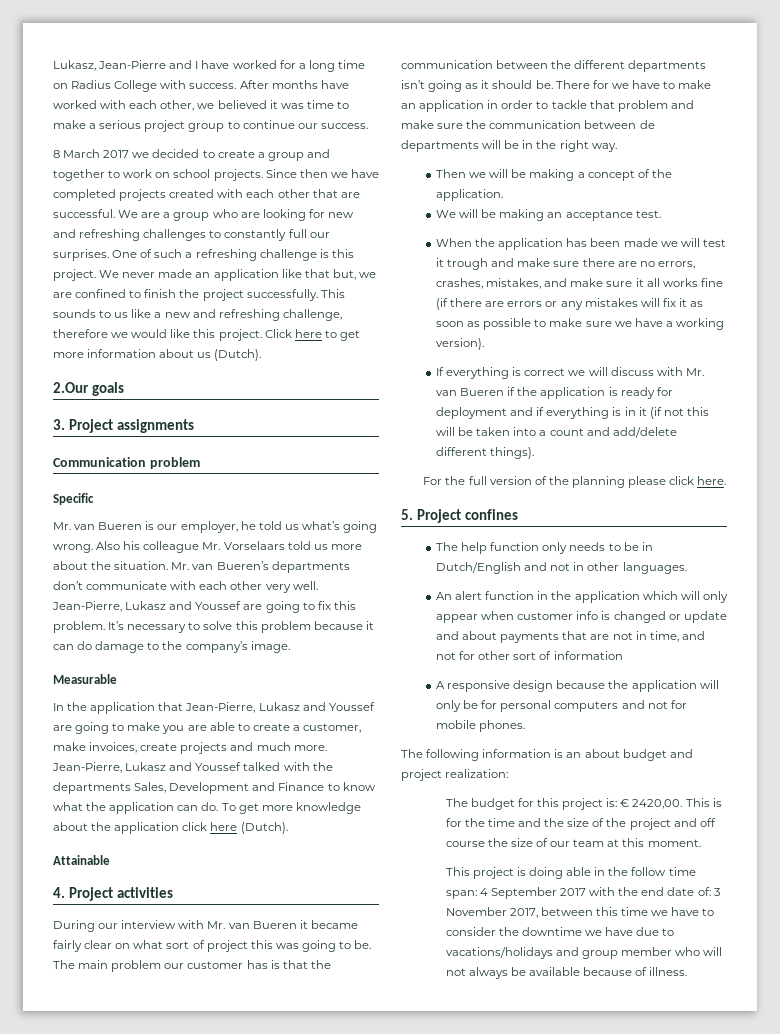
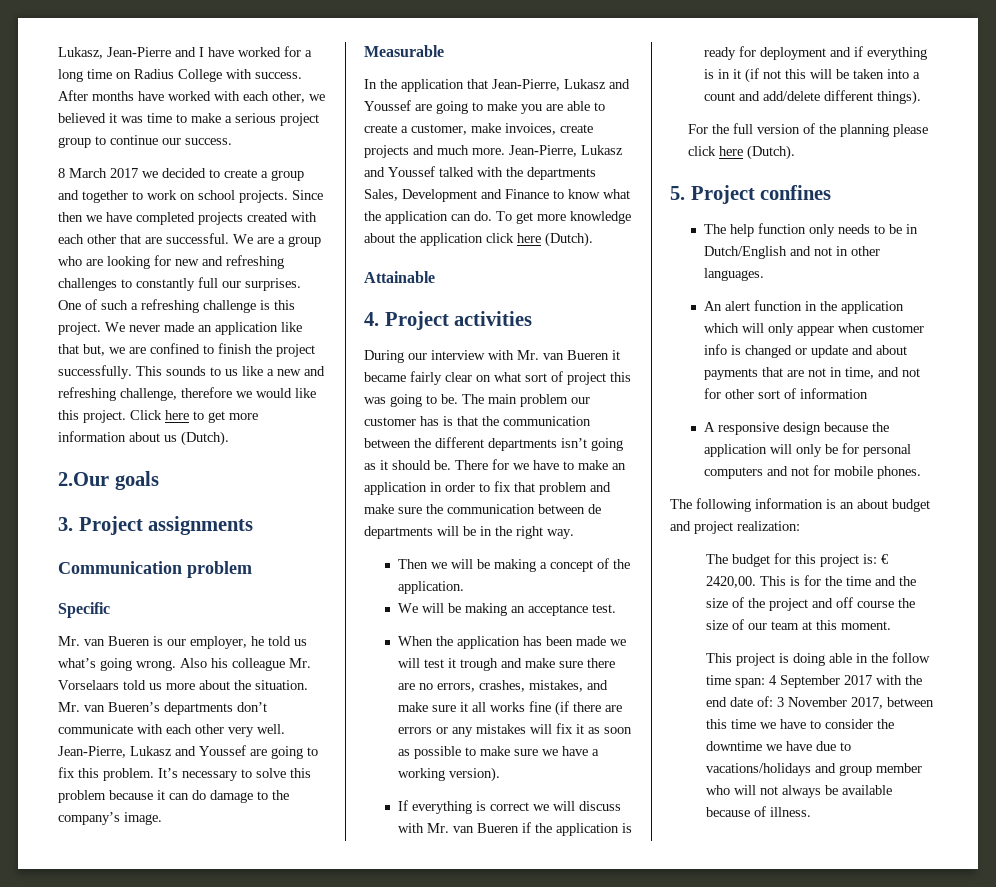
[551,100,587,109] tackle -> [494,481,511,492] fix
[697,476,727,485] here. -> [718,145,795,160] here (Dutch).

